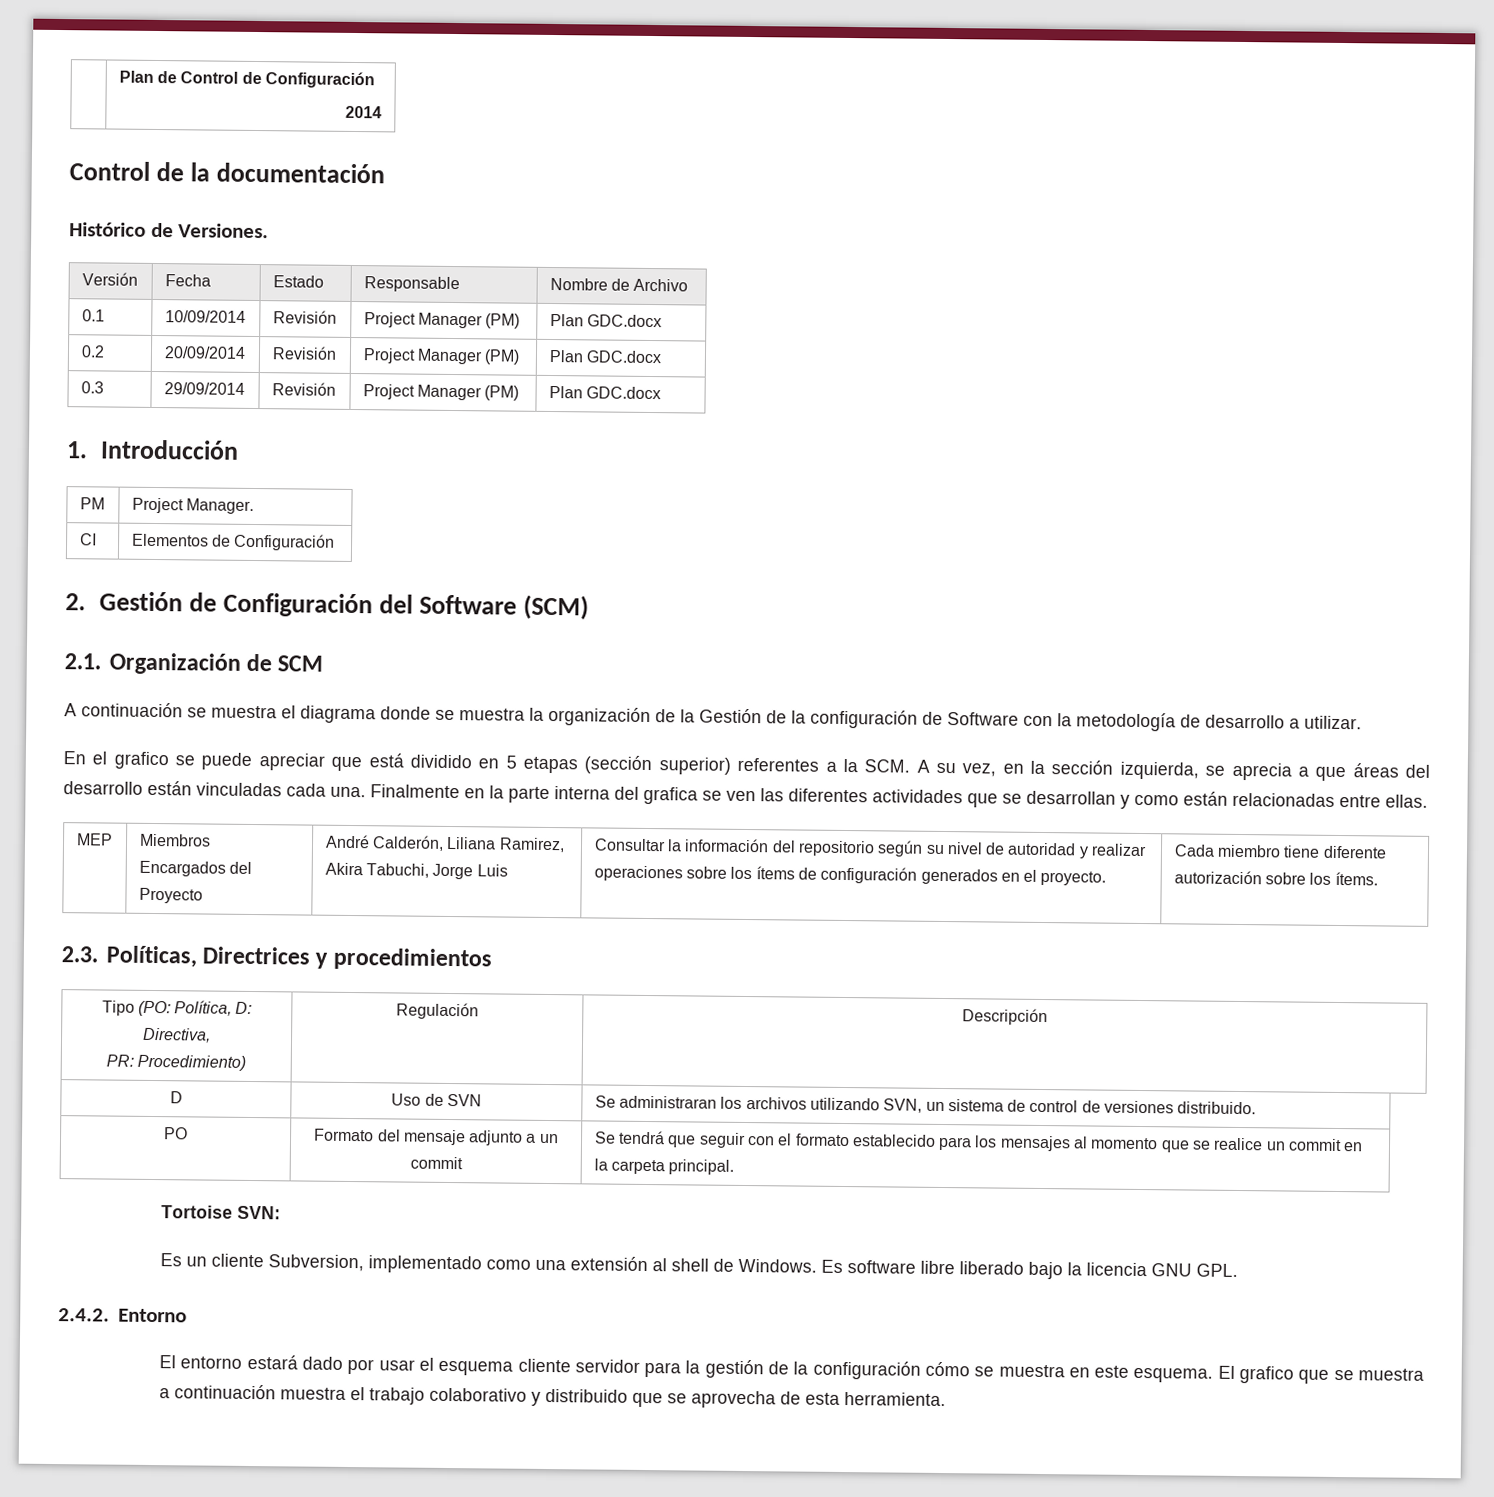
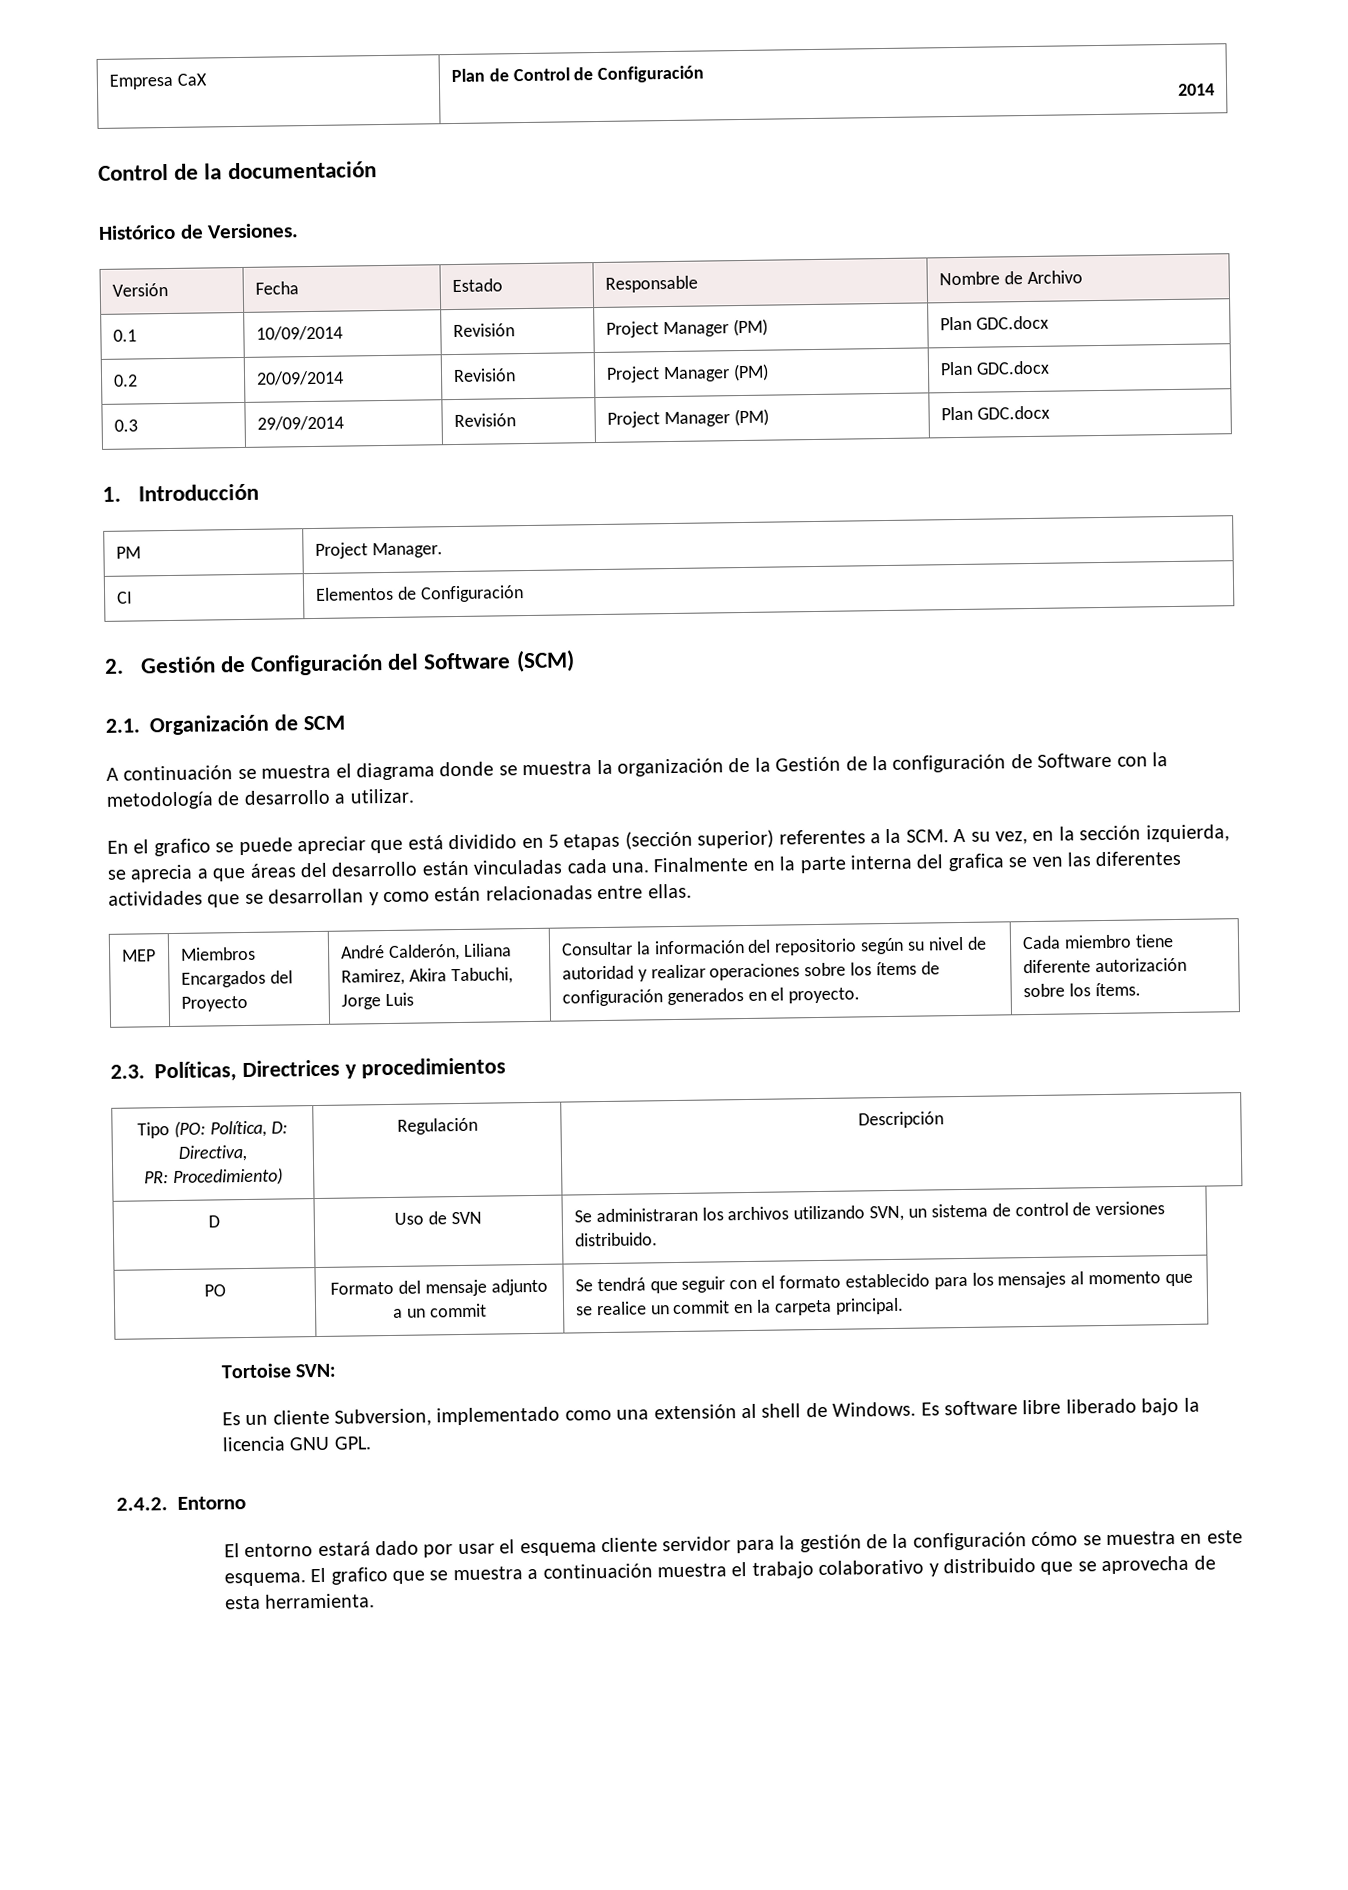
(118, 76) none -> [108,73,207,90] Empresa CaX

